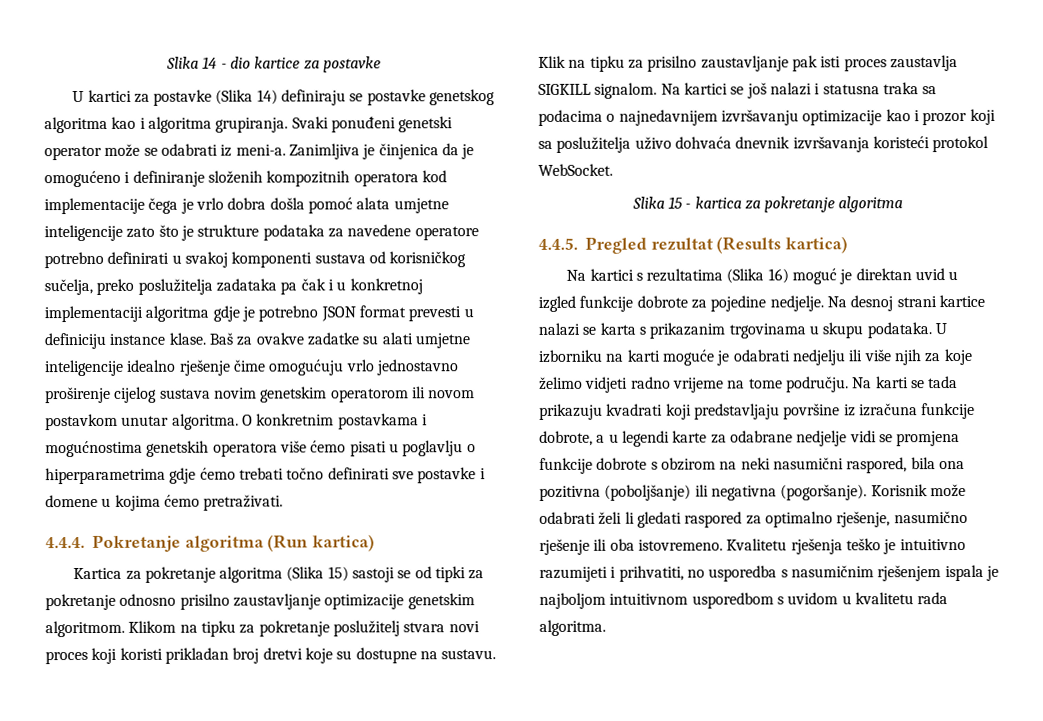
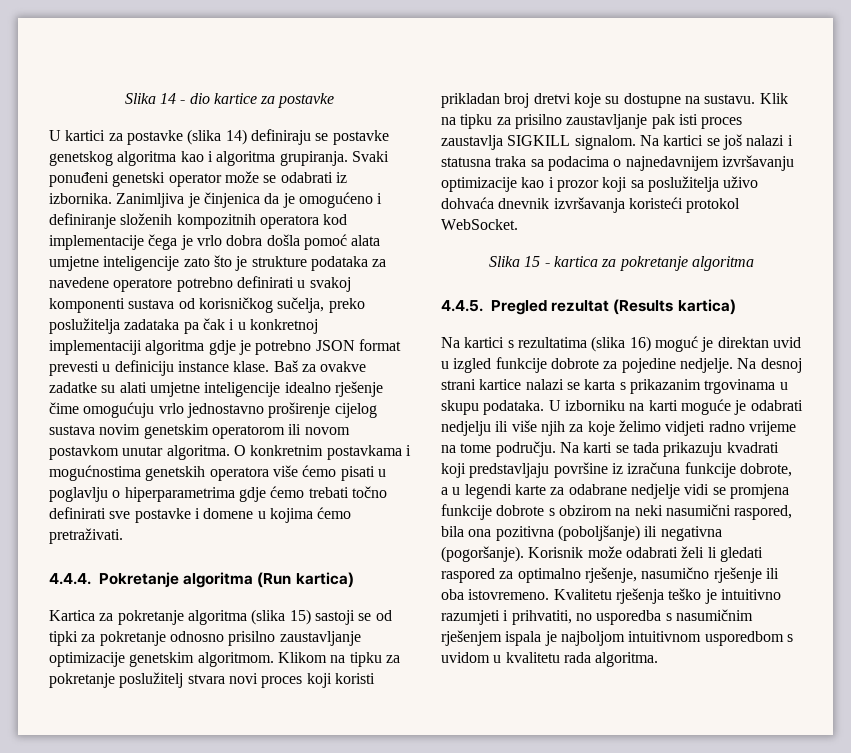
[215,89,254,105] (Slika -> [187,129,222,145] (slika
[235,144,286,156] meni-a. -> [49,193,112,204] izbornika.
[286,566,325,582] (Slika -> [251,609,286,625] (slika
[726,268,765,284] (Slika -> [591,336,626,352] (slika
[539,566,608,582] razumijeti -> [441,610,500,625] razumjeti

